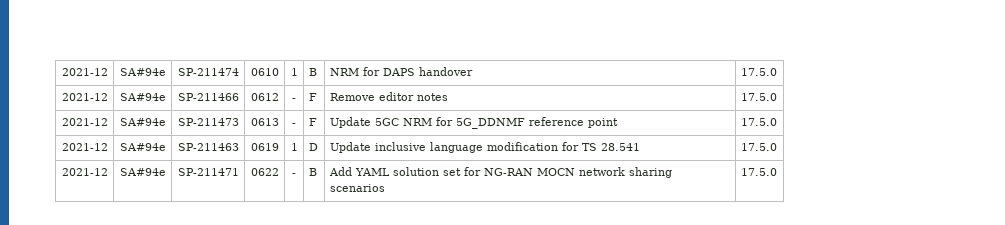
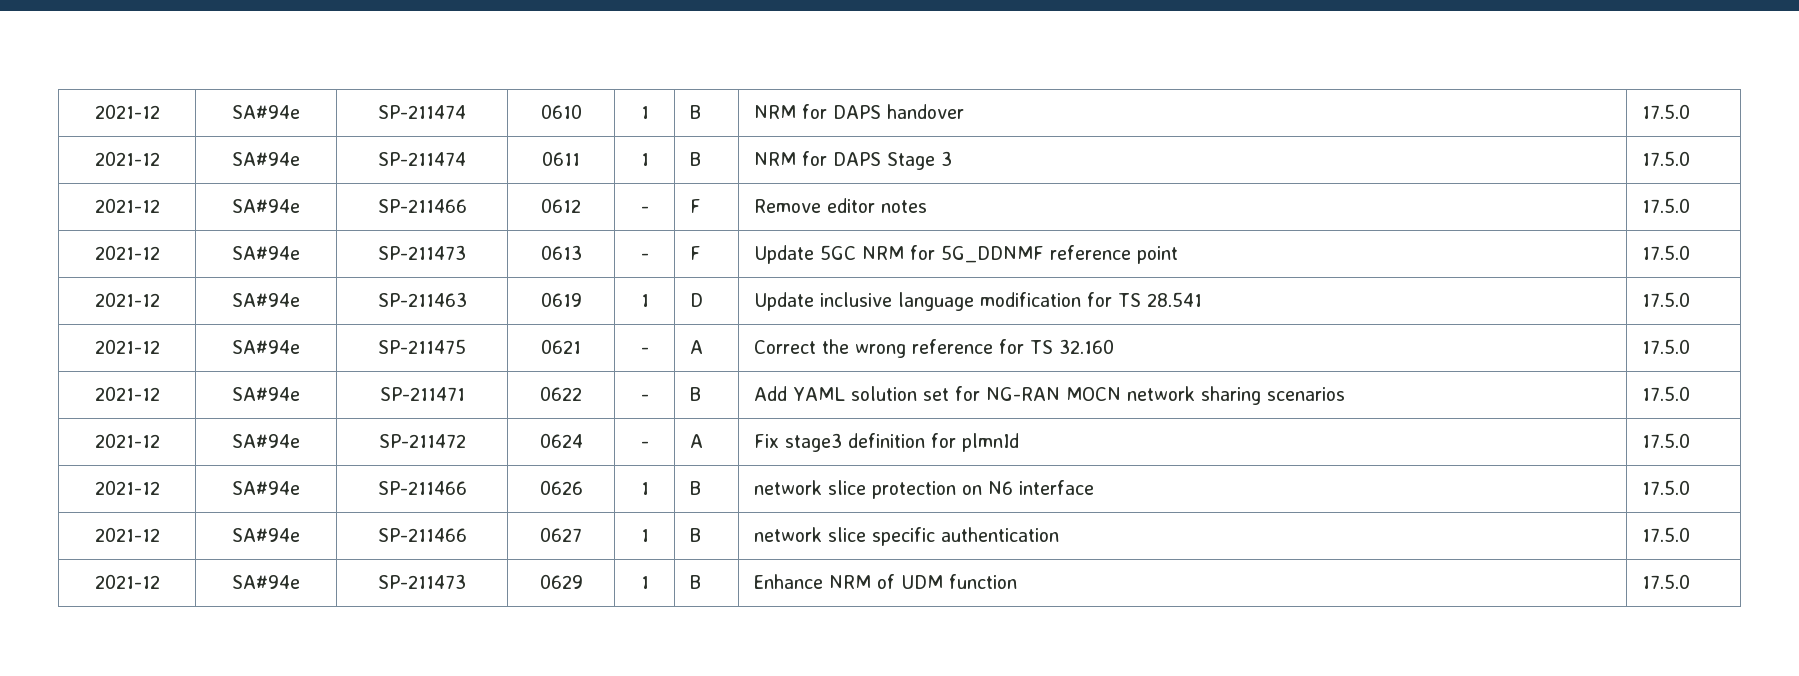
(777, 72) none -> [94,151,160,166] [232,152,300,166] [378,152,466,166] [542,151,580,166] [640,153,649,166] [689,152,701,166] [753,151,952,170] [1641,151,1690,166] // 2021-12 | SA#94e | SP-211474 | 0611 | 1 | B | NRM for DAPS Stage 3 | 17.5.0
(777, 147) none -> [94,339,160,354] [232,340,300,354] [378,339,466,354] [541,339,581,354] [640,347,649,354] [689,340,703,354] [753,339,1114,358] [1641,339,1690,354] // 2021-12 | SA#94e | SP-211475 | 0621 | - | A | Correct the wrong reference for TS 32.160 | 17.5.0
(777, 172) none -> [94,433,160,448] [232,434,300,448] [378,434,466,448] [539,433,583,448] [640,441,649,448] [689,434,703,448] [753,433,1019,452] [1641,433,1690,448] [94,480,160,495] [232,481,300,495] [377,481,467,495] [539,480,583,495] [640,482,649,495] [689,481,701,495] [753,480,1094,499] [1641,480,1690,495] [94,527,160,542] [232,528,300,542] [377,528,467,542] [540,527,582,542] [640,529,649,542] [689,528,701,542] [753,527,1059,546] [1641,527,1690,542] [94,574,160,589] [232,575,300,589] [378,574,466,589] [539,574,583,589] [640,576,649,589] [689,575,701,589] [753,574,1017,589] [1641,574,1690,589] // 2021-12 | SA#94e | SP-211472 | 0624 | - | A | Fix stage3 definition for plmnId | 17.5.0 // 2021-12 | SA#94e | SP-211466 | 0626 | 1 | B | network slice protection on N6 interface | 17.5.0 // 2021-12 | SA#94e | SP-211466 | 0627 | 1 | B | network slice specific authentication | 17.5.0 // 2021-12 | SA#94e | SP-211473 | 0629 | 1 | B | Enhance NRM of UDM function | 17.5.0

